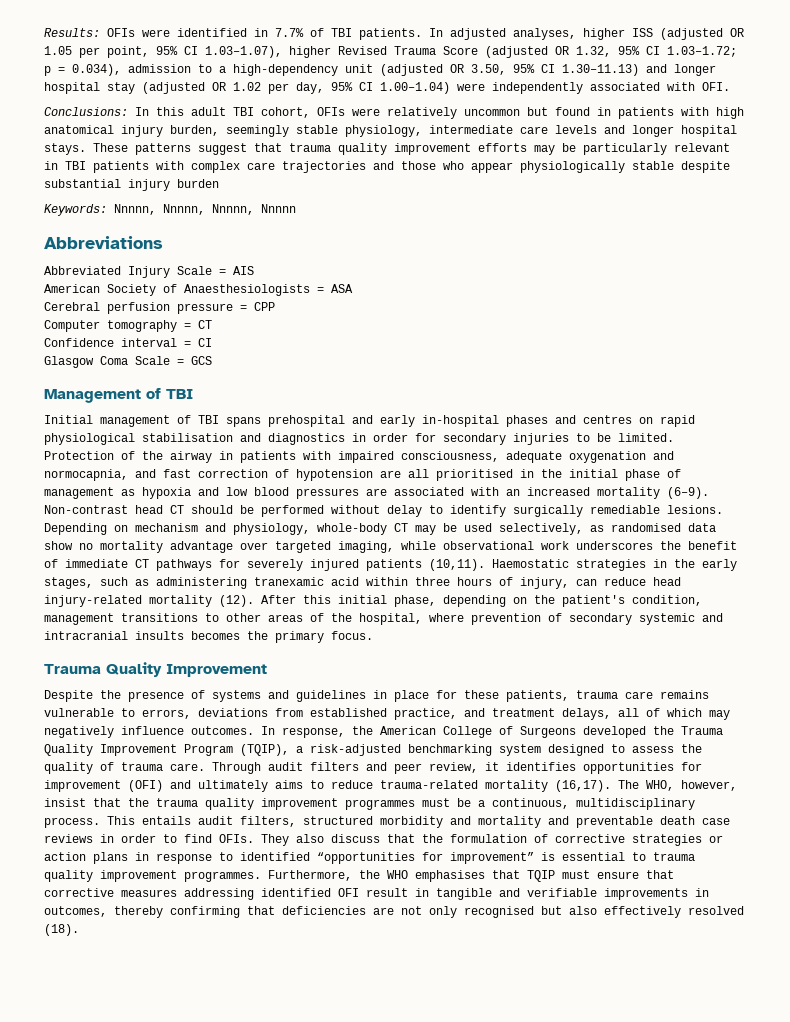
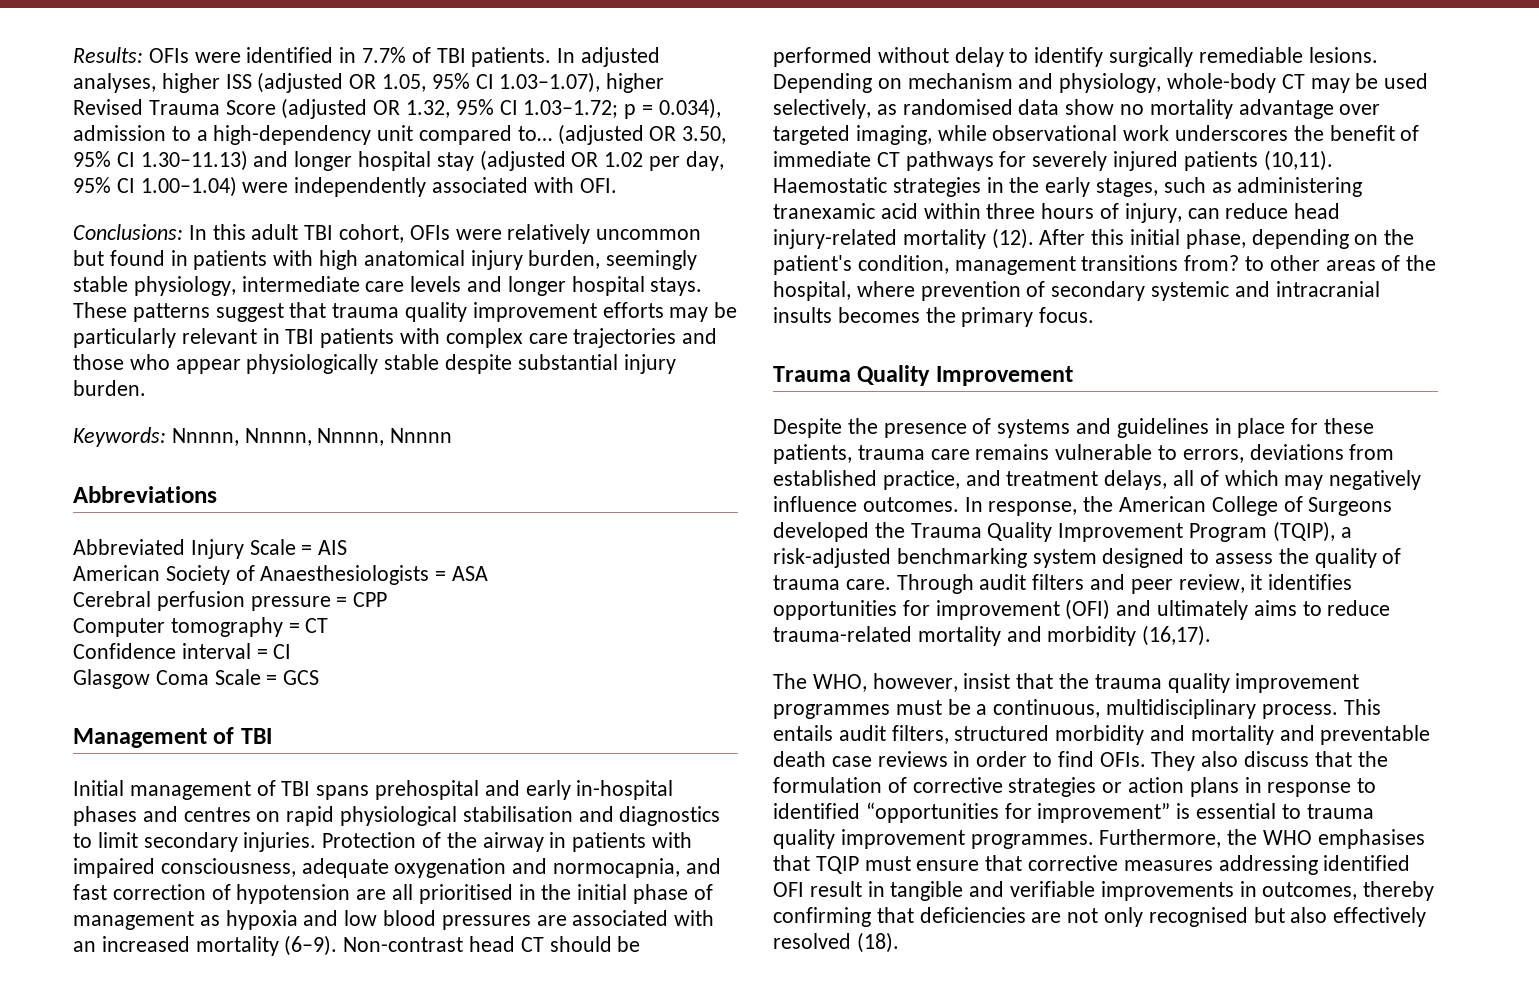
[44,46,149,58] 1.05 per point, -> [382,74,427,92] 1.05,
(373, 68) none -> [419,125,552,145] compared to…
[177,179,219,188] burden -> [73,380,146,396] burden.
[352,433,674,445] in order for secondary injuries to be limited. -> [73,832,317,852] to limit secondary injuries.
(198, 617) none -> [1184,255,1240,271] from?
(548, 786) none -> [1006,626,1137,646] and morbidity
(611, 786) none -> (1212, 635) //

